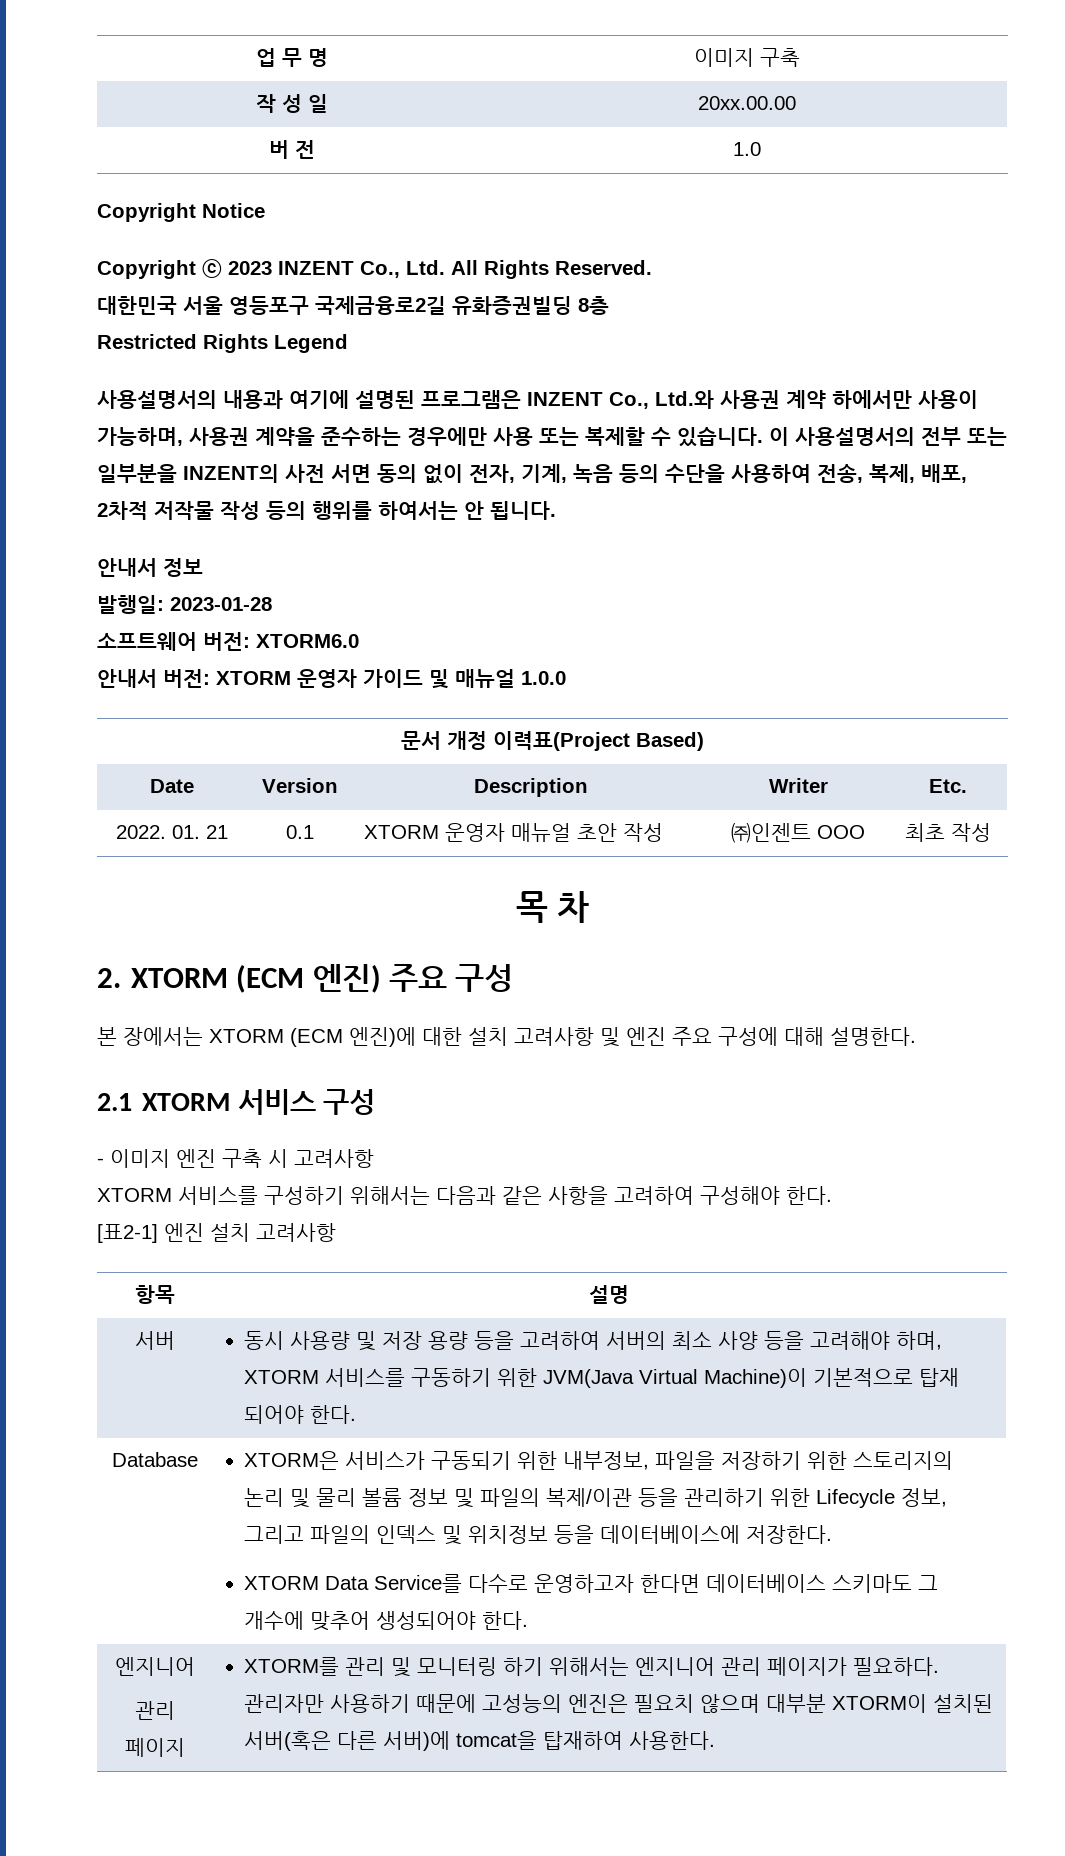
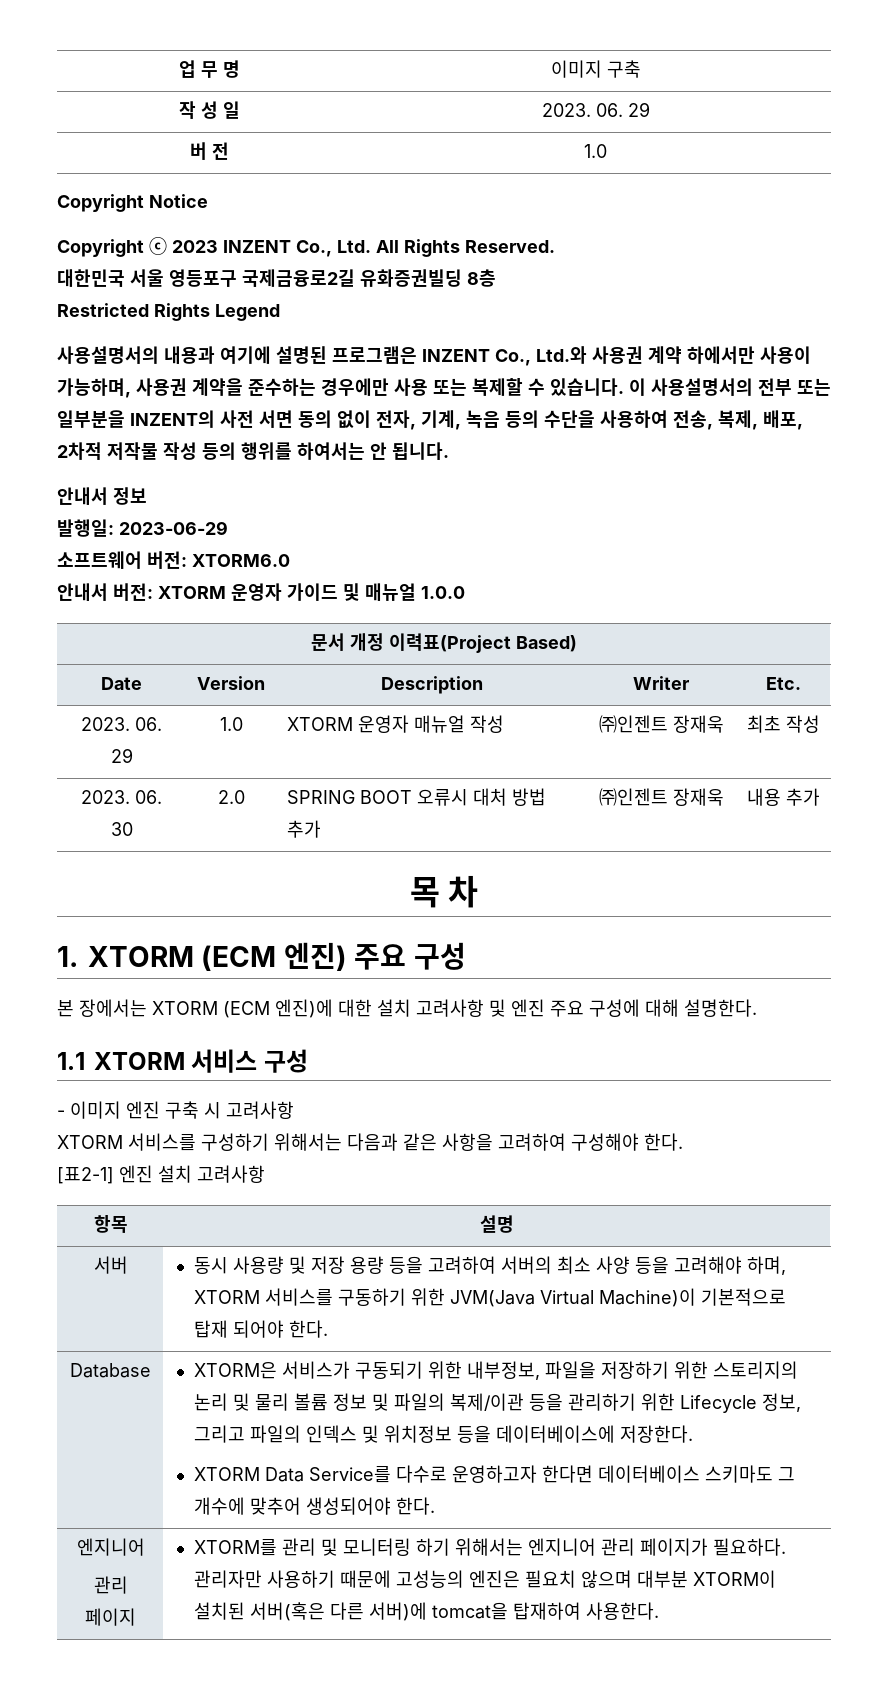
[698,96,797,110] 20xx.00.00 -> [541,102,650,117] 2023. 06. 29
[170,597,272,611] 2023-01-28 -> [119,521,228,535] 2023-06-29
[115,825,228,839] [285,825,314,839] 2022. 01. 21 | 0.1 -> [81,717,162,731] [110,748,133,763] [219,717,243,731] 2023. 06. 29 | 1.0
[576,823,617,842] 초안 -> (465, 724) none
[817,825,866,839] OOO -> [672,715,724,733] 장재욱
(991, 832) none -> [81,790,162,804] [110,822,133,836] [217,790,245,804] [286,788,546,806] [286,820,321,838] [598,788,724,806] [746,788,820,806] // 2023. 06. 30 | 2.0 | SPRING BOOT 오류시 대처 방법 추가 | ㈜인젠트 장재욱 | 내용 추가
[97,968,121,988] 2. -> [57,946,78,967] 1.
[97,1093,132,1111] 2.1 -> [57,1052,85,1070] 1.1

